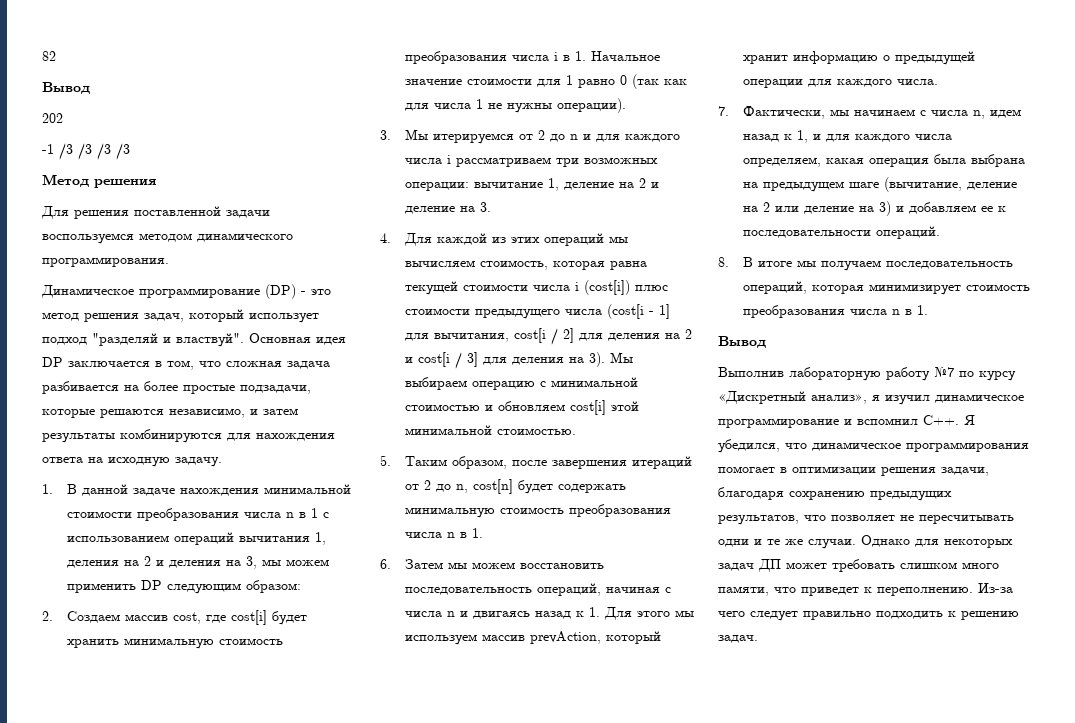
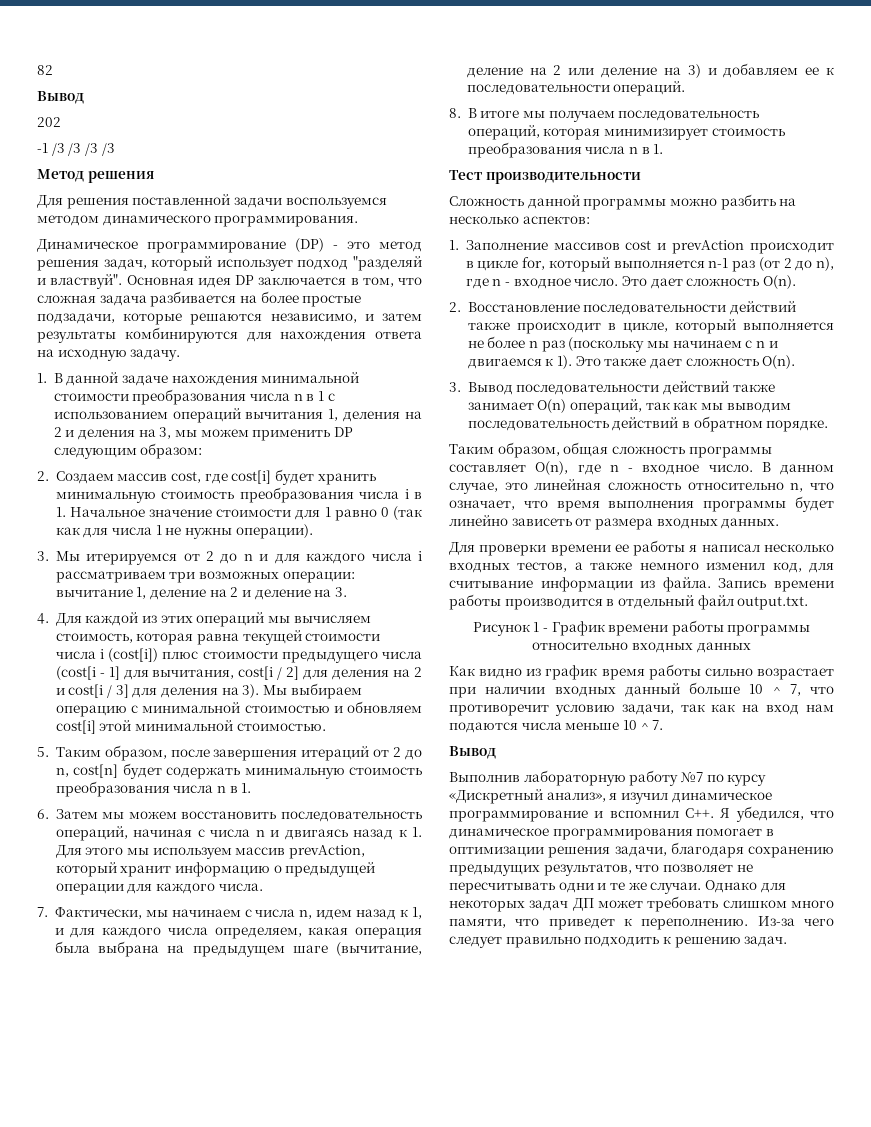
(928, 310) none -> [449,170,641,184] [449,194,797,210] [449,216,590,224] [449,240,834,254] [465,257,835,272] [465,275,796,289] [449,301,797,315] [467,319,834,334] [467,336,778,352] [467,355,796,369] [449,381,775,395] [467,399,791,414] [467,416,829,432] [449,442,772,458] [449,461,834,475] [449,479,834,494] [449,496,834,512] [449,515,780,530] [449,540,834,556] [449,562,834,573] [449,577,834,592] [449,594,809,610] [472,620,811,636] [532,642,751,653] [449,664,834,680] [449,682,834,698] [449,704,834,716] [449,720,664,733] // Тест производительности // Сложность данной программы можно разбить на несколько аспектов: // 1. Заполнение массивов cost и prevAction происходит в цикле for, который выполняется n-1 раз (от 2 до n), где n - входное число. Это дает сложность O(n). // 2. Восстановление последовательности действий также происходит в цикле, который выполняется не более n раз (поскольку мы начинаем с n и двигаемся к 1). Это также дает сложность O(n). // 3. Вывод последовательности действий также занимает O(n) операций, так как мы выводим последовательность действий в обратном порядке. // Таким образом, общая сложность программы составляет O(n), где n - входное число. В данном случае, это линейная сложность относительно n, что означает, что время выполнения программы будет линейно зависеть от размера входных данных. // Для проверки времени ее работы я написал несколько входных тестов, а также немного изменил код, для считывание информации из файла. Запись времени работы производится в отдельный файл output.txt. // Рисунок 1 - График времени работы программы относительно входных данных // Как видно из график время работы сильно возрастает при наличии входных данный больше 10 ^ 7, что противоречит условию задачи, так как на вход нам подаются числа меньше 10 ^ 7.

